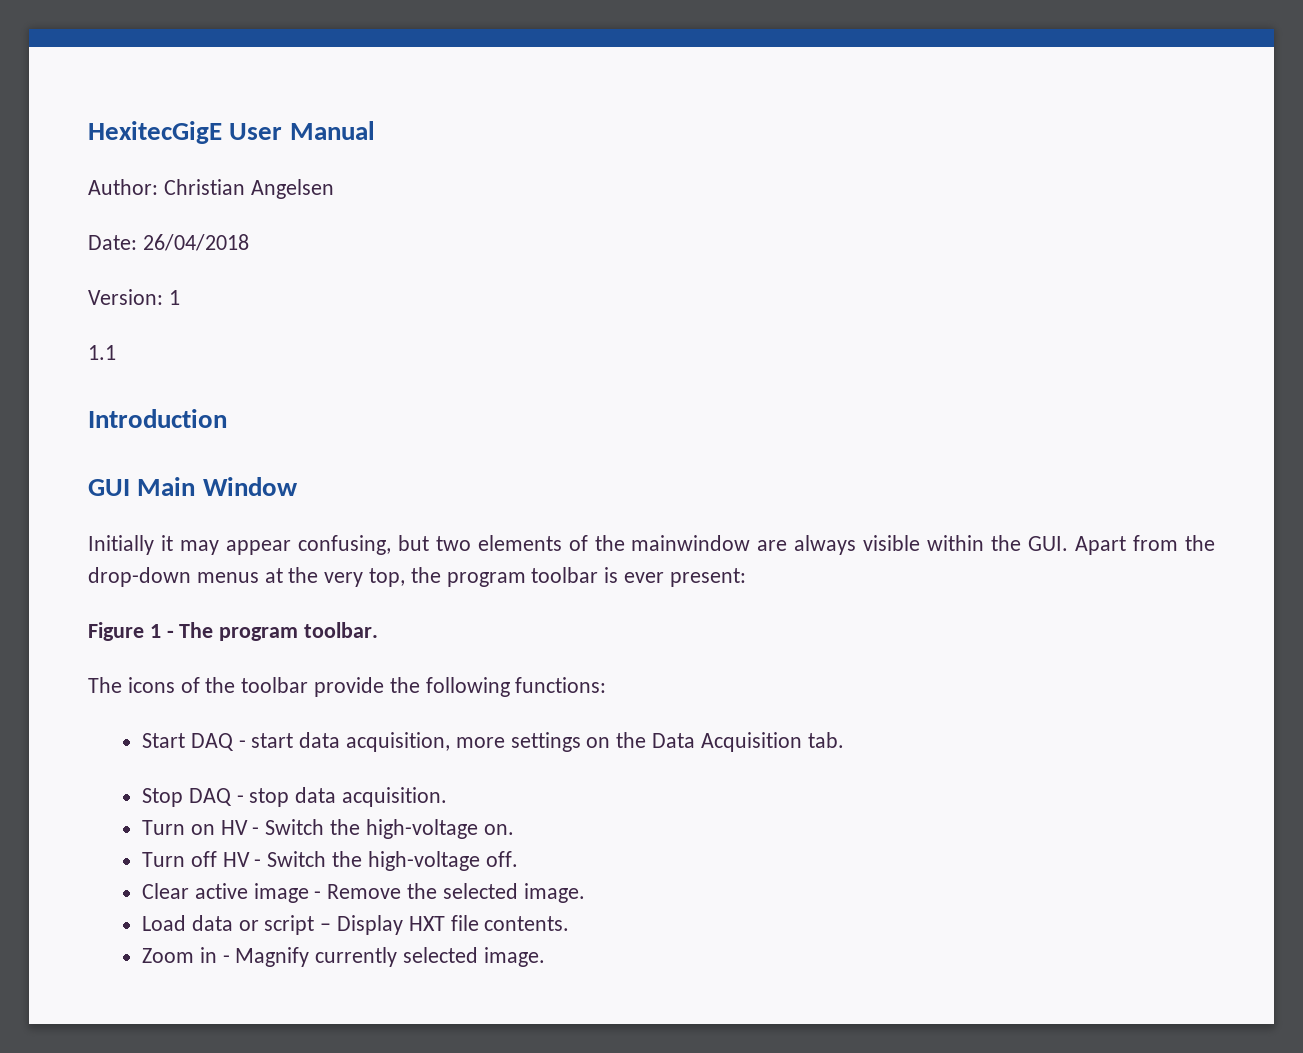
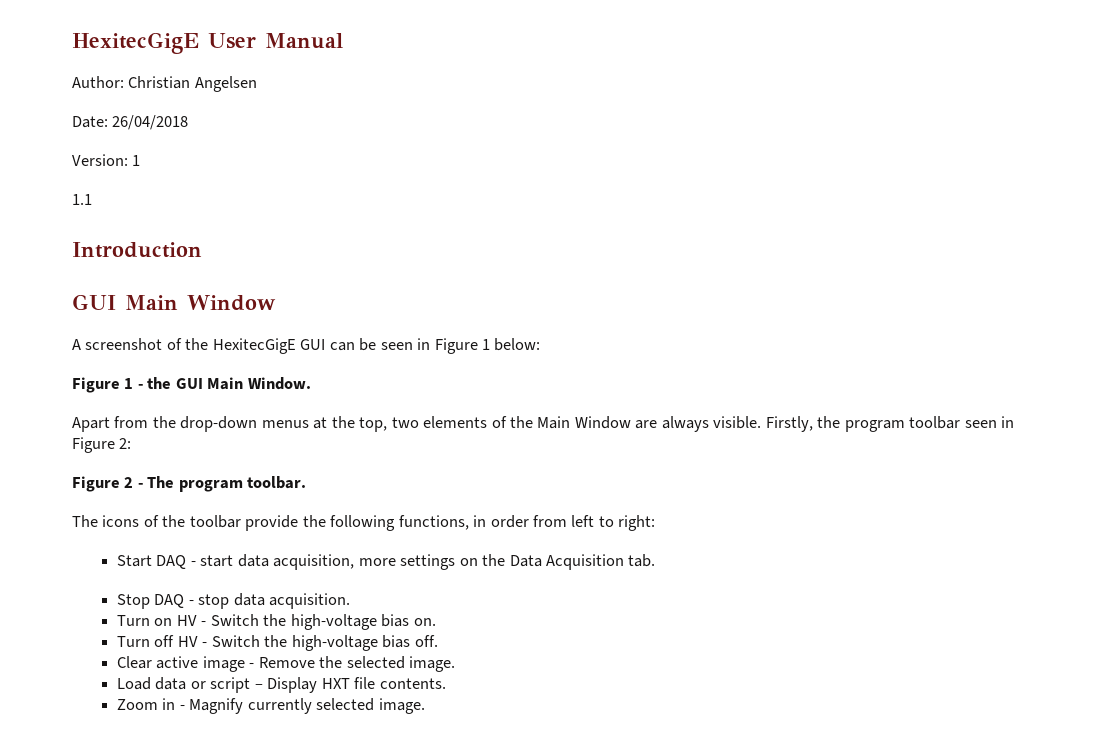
[88,535,1069,555] Initially it may appear confusing, but two elements of the mainwindow are always visible within the GUI. -> [72,338,541,354] [72,377,311,393] A screenshot of the HexitecGigE GUI can be seen in Figure 1 below: // Figure 1 - the GUI Main Window. //
[324,567,746,587] [88,622,161,641] very top, the program toolbar is ever present: // Figure 1 -> [359,416,1015,432] [72,437,132,453] [72,476,134,492] top, two elements of the Main Window are always visible. Firstly, the program toolbar seen in Figure 2: // Figure 2
[515,677,607,693] functions: -> [398,515,656,531] functions, in order from left to right:
(478, 829) none -> [381,614,410,627] bias
(480, 861) none -> [382,635,411,648] bias

